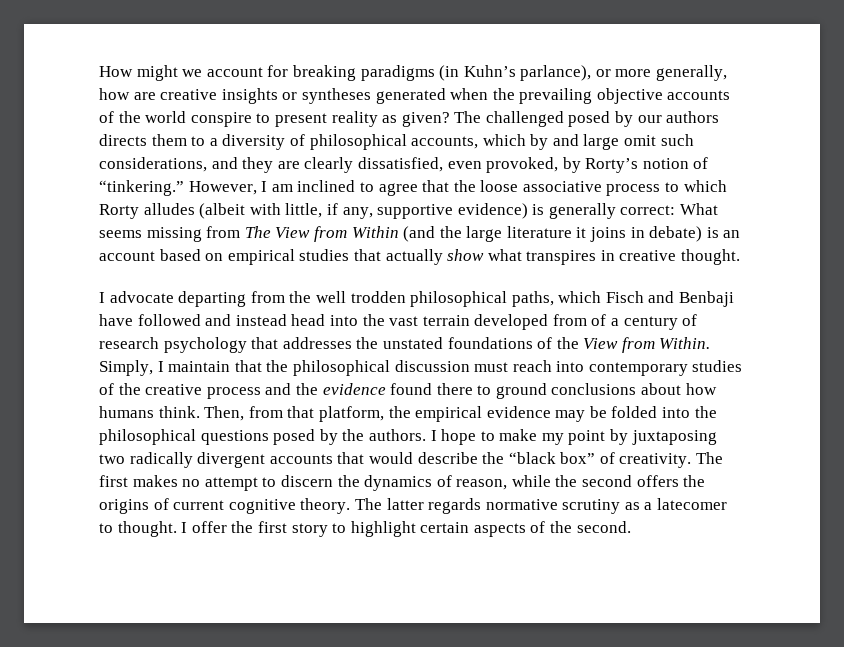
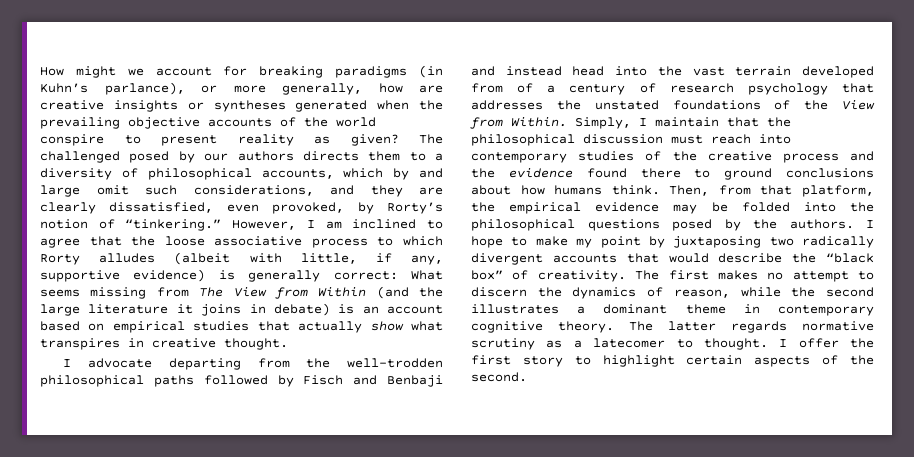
[315,291,602,307] well trodden philosophical paths, which -> [347,358,444,368] [40,375,294,387] well-trodden philosophical paths followed by
[99,314,201,326] have followed -> (443, 381) none
[636,475,706,487] [99,498,225,514] offers the origins of current -> [471,304,874,316] illustrates a dominant theme in contemporary

